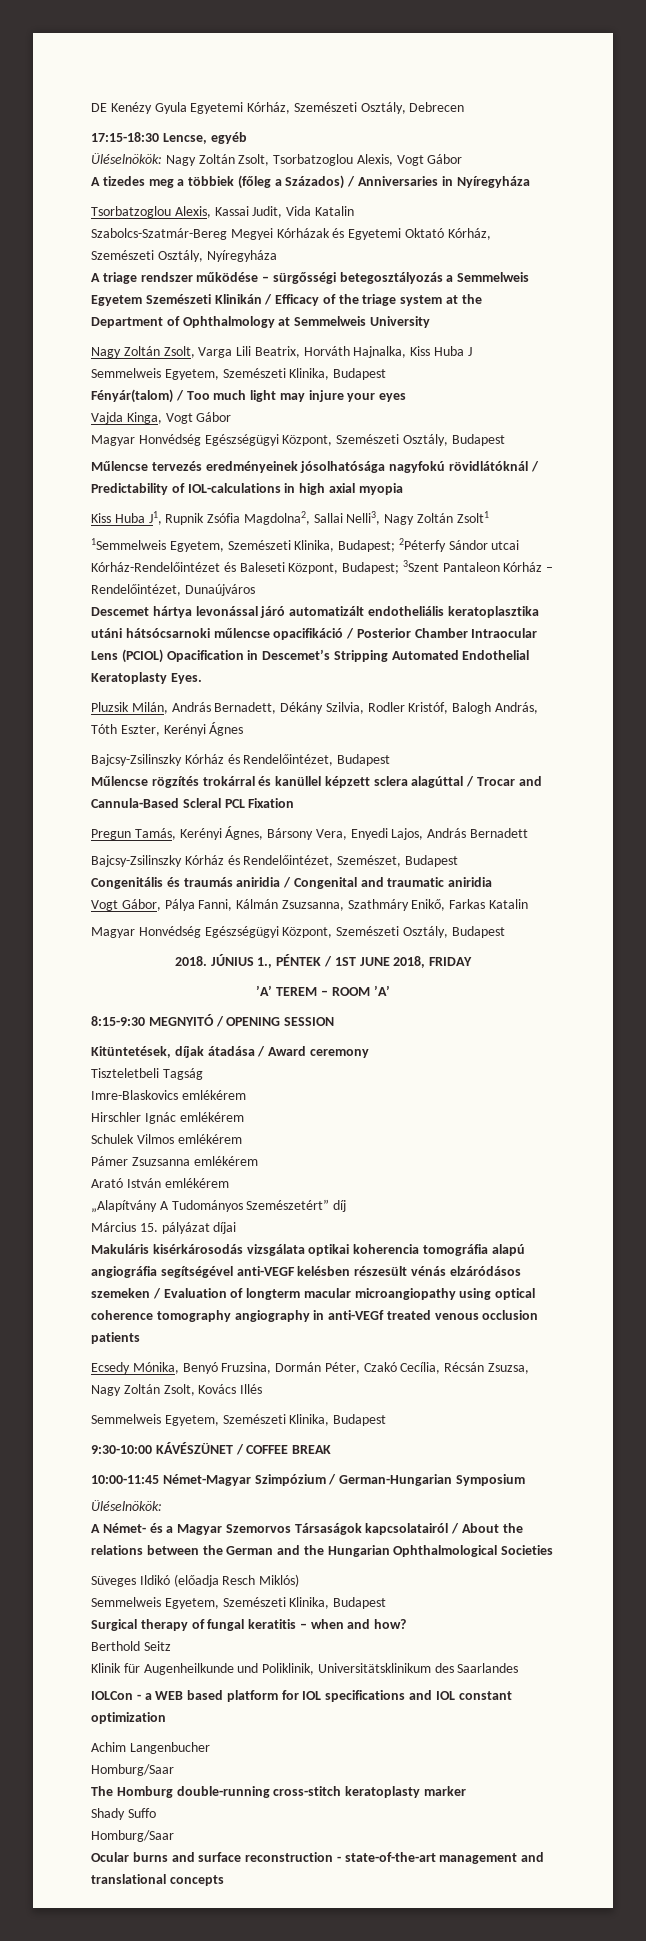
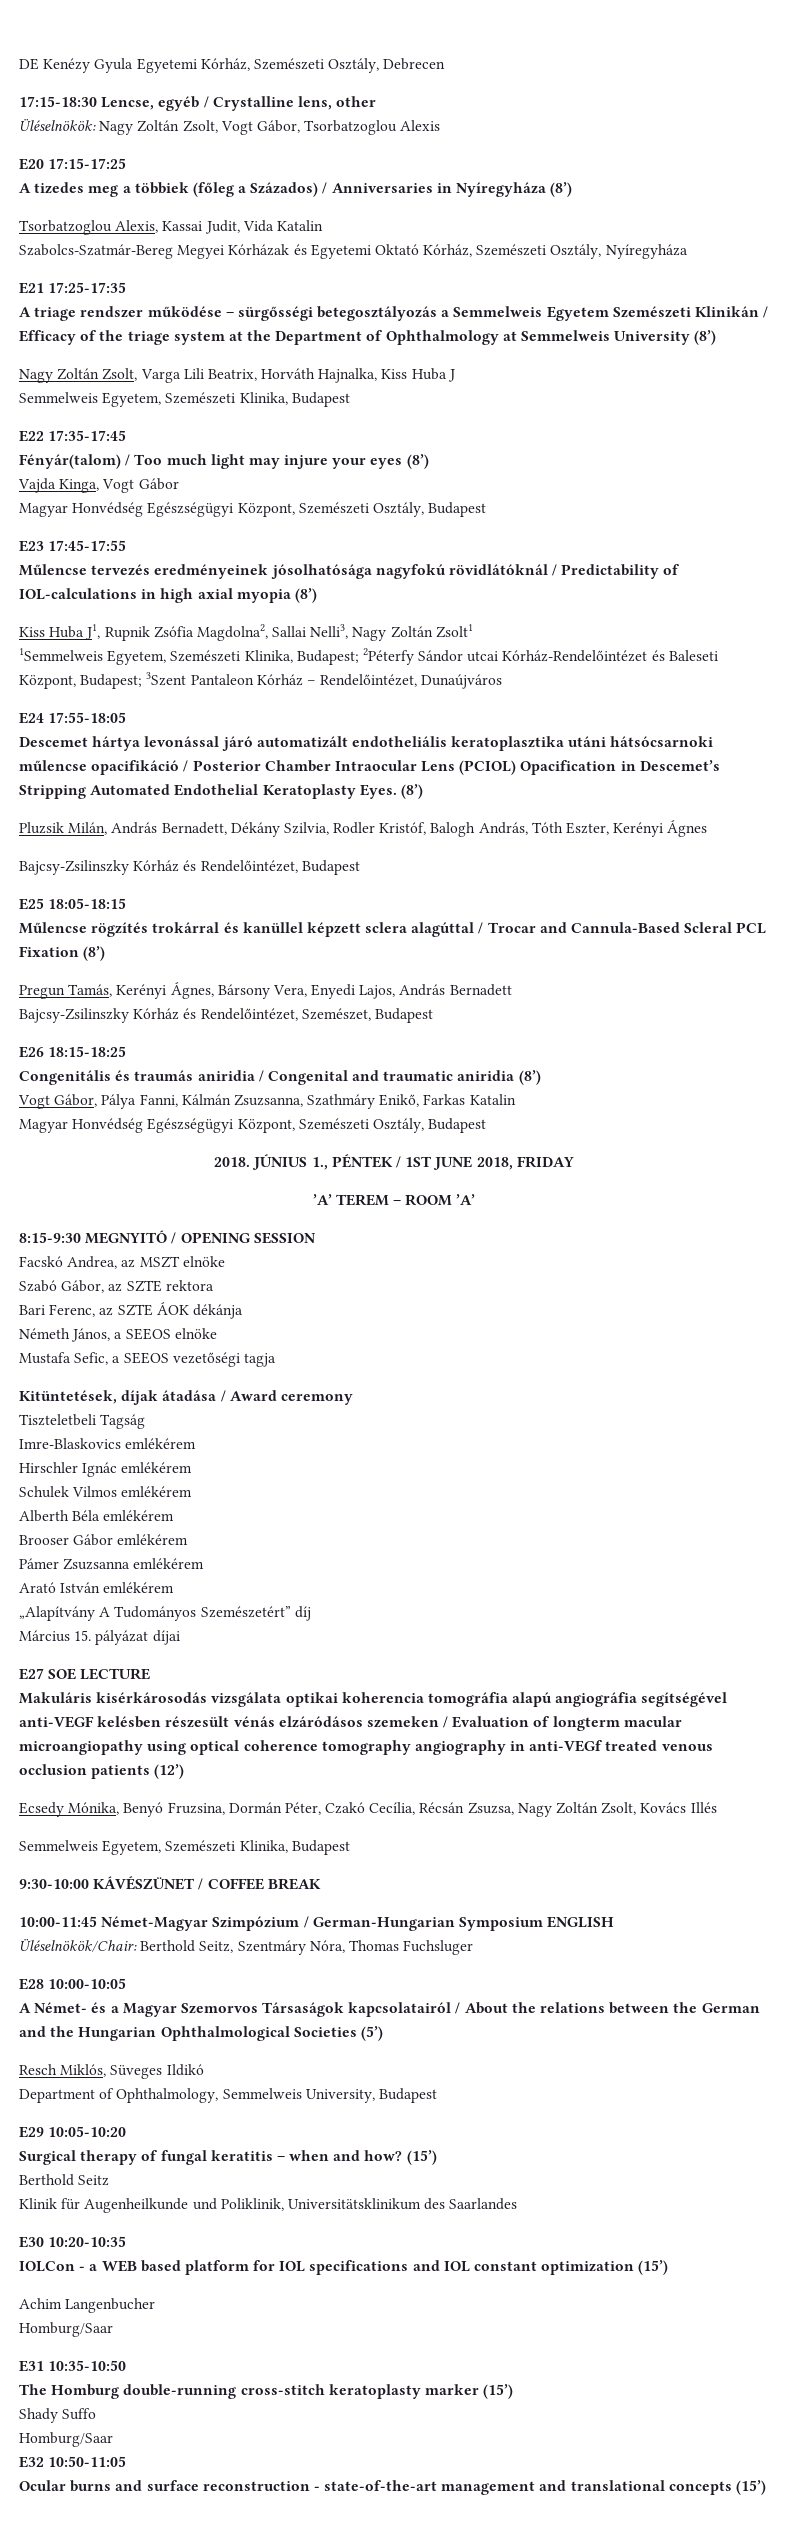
(247, 138) none -> [203,96,377,111] / Crystalline lens, other
[273,154,463,166] Tsorbatzoglou Alexis, Vogt Gábor -> [220,120,441,135] [19,158,127,170] Vogt Gábor, Tsorbatzoglou Alexis // E20 17:15-17:25
(530, 182) none -> [550,182,573,197] (8’)
(277, 256) none -> [19,282,127,294] // E21 17:25-17:35
(430, 322) none -> [694,330,717,345] (8’)
(387, 374) none -> [19,430,127,442] // E22 17:35-17:45
(407, 397) none -> [406,454,429,469] (8’)
(505, 440) none -> [19,540,127,552] // E23 17:45-17:55
(403, 489) none -> [294,588,317,603] (8’)
(255, 590) none -> [19,712,127,724] // E24 17:55-18:05
(202, 678) none -> [400,784,423,799] (8’)
(391, 760) none -> [19,898,127,910] // E25 18:05-18:15
(295, 803) none -> [83,946,106,961] (8’)
(458, 861) none -> [19,1046,127,1058] // E26 18:15-18:25
(493, 882) none -> [518,1070,541,1085] (8’)
(335, 1021) none -> [19,1256,225,1269] [19,1280,214,1293] [19,1302,243,1319] [19,1328,217,1342] [19,1352,276,1367] // Facskó Andrea, az MSZT elnöke // Szabó Gábor, az SZTE rektora // Bari Ferenc, az SZTE ÁOK dékánja // Németh János, a SEEOS elnöke // Mustafa Sefic, a SEEOS vezetőségi tagja
(242, 1139) none -> [19,1510,175,1522] [19,1534,189,1546] // Alberth Béla emlékérem // Brooser Gábor emlékérem
(237, 1228) none -> [19,1668,151,1680] // E27 SOE LECTURE
(140, 1338) none -> [154,1764,185,1779] (12’)
[91,1500,162,1511] // Üléselnökök: -> [547,1916,615,1928] [19,1939,474,1955] [19,1978,127,1990] ENGLISH // Üléselnökök/Chair: Berthold Seitz, Szentmáry Nóra, Thomas Fuchsluger // E28 10:00-10:05
(554, 1550) // -> [360,2026,383,2041] [19,2064,107,2077] (5’) // Resch Miklós,
[173,1574,300,1587] [91,1597,387,1609] (előadja Resch Miklós) // Semmelweis Egyetem, Szemészeti Klinika, Budapest -> [19,2088,437,2103] [19,2126,127,2138] // Department of Ophthalmology, Semmelweis University, Budapest // E29 10:05-10:20
(407, 1624) none -> [406,2150,437,2165] (15’)
(519, 1668) none -> [19,2236,127,2248] // E30 10:20-10:35
(166, 1718) none -> [638,2260,669,2275] (15’)
(174, 1770) none -> [19,2360,127,2372] // E31 10:35-10:50
(466, 1791) none -> [483,2384,514,2399] (15’)
(174, 1836) none -> [19,2456,127,2468] // E32 10:50-11:05
(224, 1880) none -> [736,2480,767,2495] (15’)

